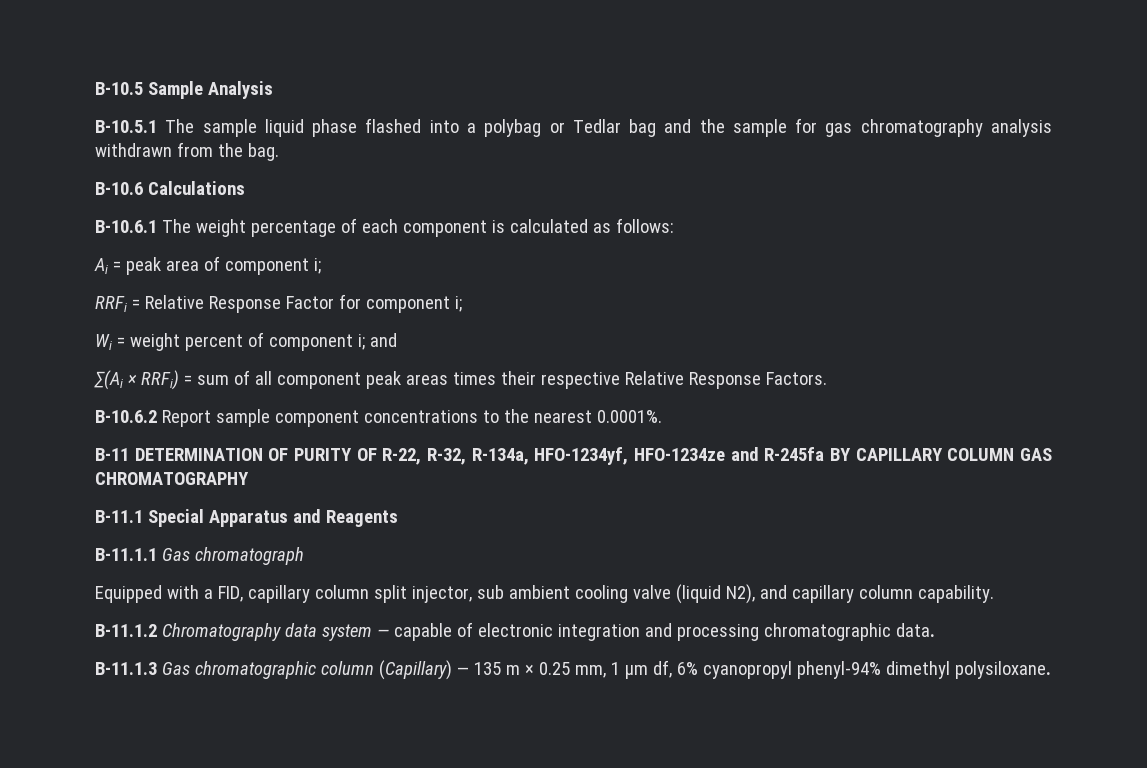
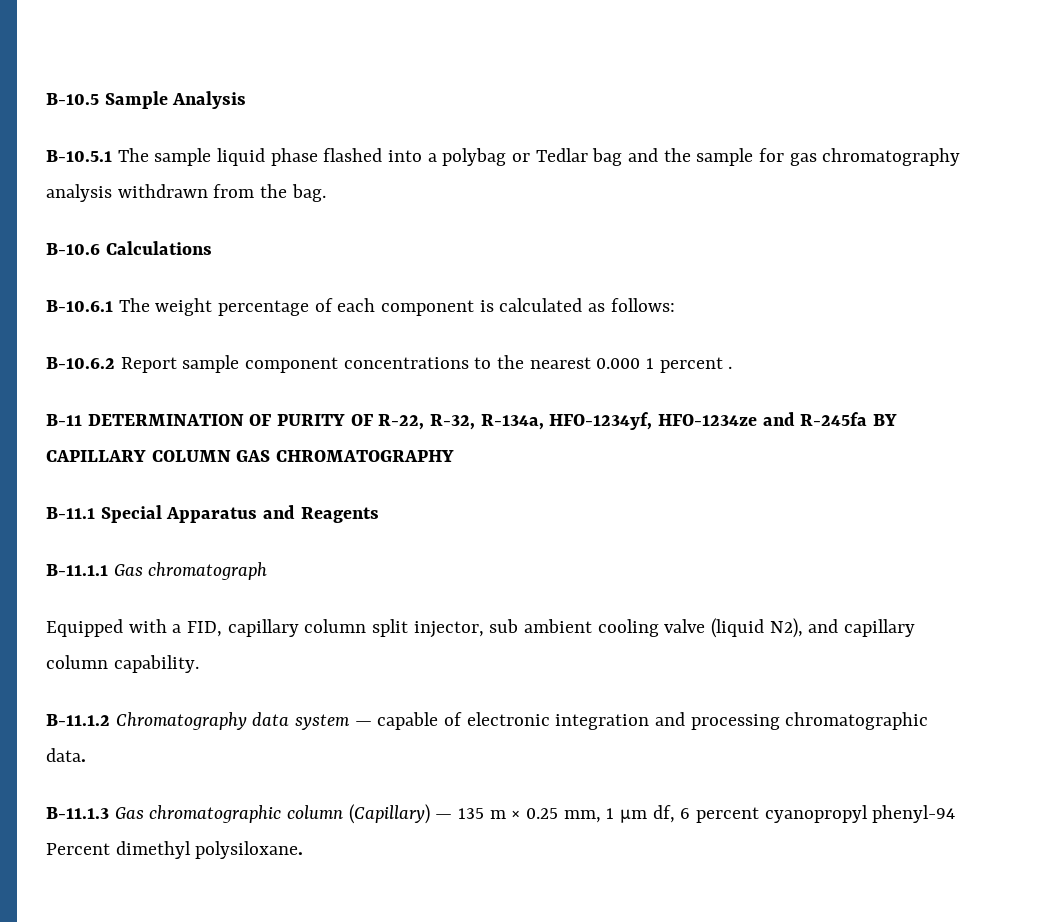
[94,256,321,275] [95,294,462,313] [95,332,397,351] [94,370,827,390] // Ai = peak area of component i; // RRFi = Relative Response Factor for component i; // Wi = weight percent of component i; and // ∑(Ai × RRFi) = sum of all component peak areas times their respective Relative Response Factors. -> (675, 305) none
[596,410,662,423] 0.0001%. -> [596,357,733,373] 0.000 1 percent .
[676,661,881,679] 6% cyanopropyl phenyl-94% -> [680,805,956,823] [46,843,110,855] 6 percent cyanopropyl phenyl-94 Percent

